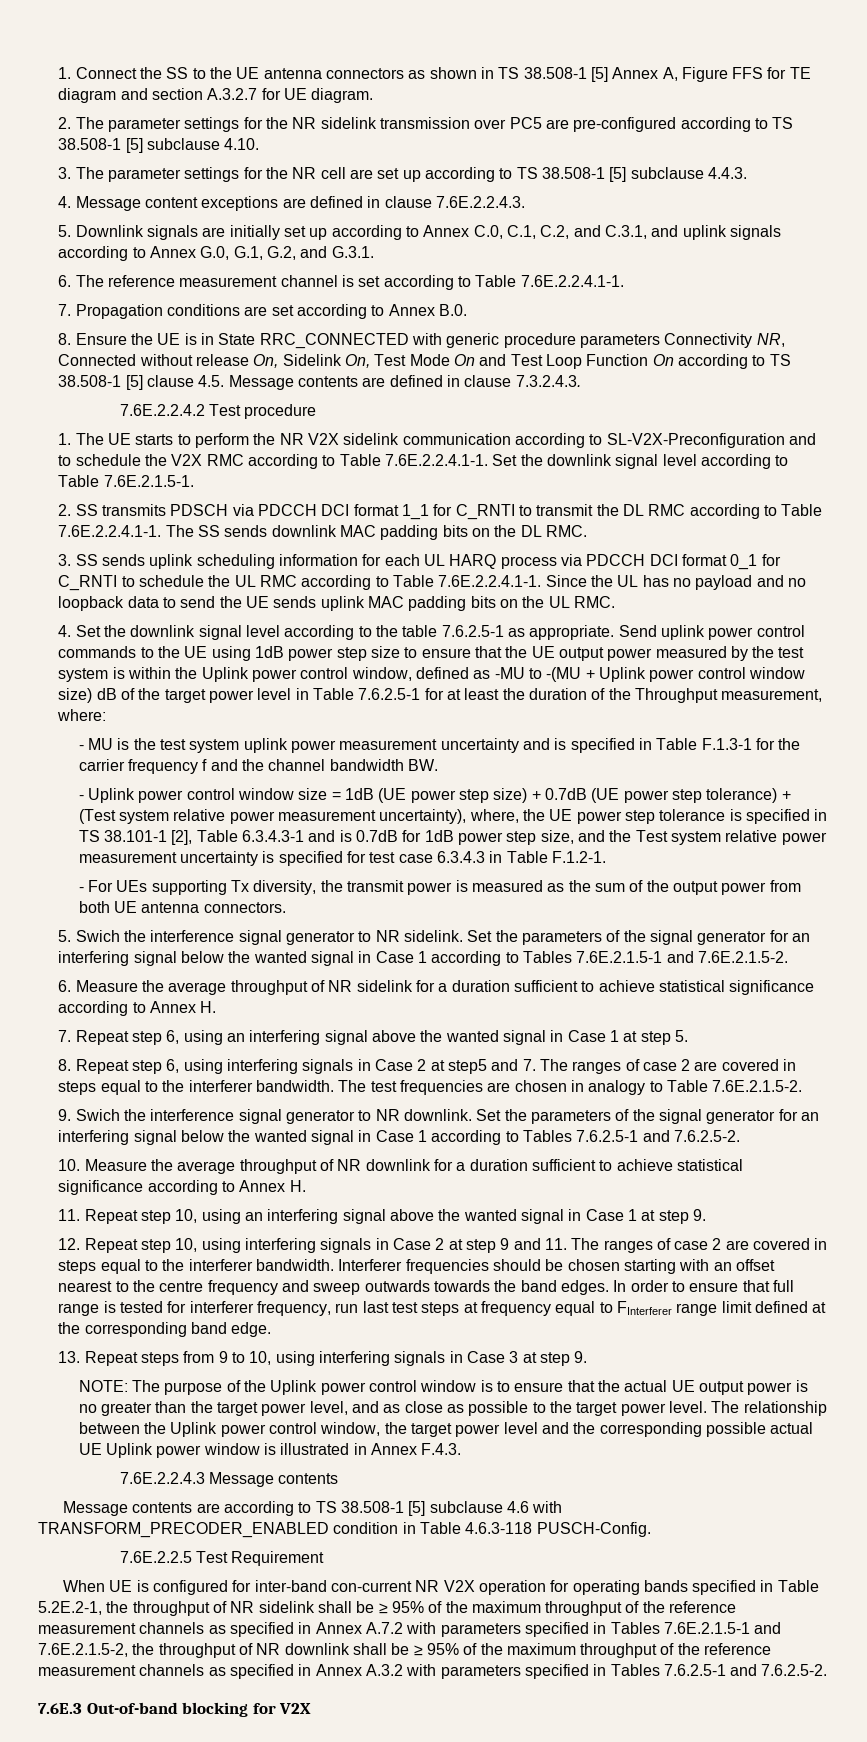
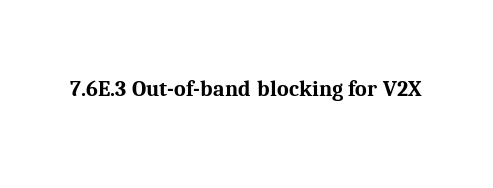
[58,67,811,82] [58,88,374,103] [58,117,794,132] [58,138,260,153] [58,167,747,182] [58,196,525,211] [58,225,781,240] [58,246,374,261] [58,275,624,290] [58,304,467,319] [58,333,785,349] [58,354,791,369] [58,375,581,390] [119,404,317,419] [58,433,816,448] [58,454,789,469] [58,475,194,487] [58,504,823,520] [58,525,587,540] [58,554,781,570] [58,575,806,591] [58,596,615,611] [58,625,805,640] [58,646,805,661] [58,667,805,682] [58,688,823,703] [57,709,107,721] [78,738,801,753] [78,759,439,774] [78,788,791,803] [78,809,828,824] [78,830,827,845] [78,851,607,866] [78,880,801,895] [78,901,286,913] [58,930,810,945] [58,951,788,966] [58,980,815,995] [58,1001,217,1016] [58,1030,688,1045] [58,1059,797,1074] [58,1080,803,1095] [58,1109,819,1124] [58,1130,740,1145] [58,1159,743,1174] [58,1180,306,1195] [58,1209,706,1224] [58,1238,828,1253] [58,1259,775,1274] [58,1280,794,1295] [58,1301,827,1316] [58,1322,272,1337] [58,1351,588,1366] [78,1380,808,1395] [78,1401,827,1416] [78,1422,814,1437] [78,1443,462,1458] [119,1472,339,1487] [62,1501,563,1516] [38,1522,651,1538] [119,1551,325,1566] [62,1580,819,1595] [38,1601,737,1616] [38,1622,782,1637] [38,1643,772,1658] [38,1664,828,1679] 1. Connect the SS to the UE antenna connectors as shown in TS 38.508-1 [5] Annex A, Figure FFS for TE diagram and section A.3.2.7 for UE diagram. // 2. The parameter settings for the NR sidelink transmission over PC5 are pre-configured according to TS 38.508-1 [5] subclause 4.10. // 3. The parameter settings for the NR cell are set up according to TS 38.508-1 [5] subclause 4.4.3. // 4. Message content exceptions are defined in clause 7.6E.2.2.4.3. // 5. Downlink signals are initially set up according to Annex C.0, C.1, C.2, and C.3.1, and uplink signals according to Annex G.0, G.1, G.2, and G.3.1. // 6. The reference measurement channel is set according to Table 7.6E.2.2.4.1-1. // 7. Propagation conditions are set according to Annex B.0. // 8. Ensure the UE is in State RRC_CONNECTED with generic procedure parameters Connectivity NR, Connected without release On, Sidelink On, Test Mode On and Test Loop Function On according to TS 38.508-1 [5] clause 4.5. Message contents are defined in clause 7.3.2.4.3. // 7.6E.2.2.4.2 Test procedure // 1. The UE starts to perform the NR V2X sidelink communication according to SL-V2X-Preconfiguration and to schedule the V2X RMC according to Table 7.6E.2.2.4.1-1. Set the downlink signal level according to Table 7.6E.2.1.5-1. // 2. SS transmits PDSCH via PDCCH DCI format 1_1 for C_RNTI to transmit the DL RMC according to Table 7.6E.2.2.4.1-1. The SS sends downlink MAC padding bits on the DL RMC. // 3. SS sends uplink scheduling information for each UL HARQ process via PDCCH DCI format 0_1 for C_RNTI to schedule the UL RMC according to Table 7.6E.2.2.4.1-1. Since the UL has no payload and no loopback data to send the UE sends uplink MAC padding bits on the UL RMC. // 4. Set the downlink signal level according to the table 7.6.2.5-1 as appropriate. Send uplink power control commands to the UE using 1dB power step size to ensure that the UE output power measured by the test system is within the Uplink power control window, defined as -MU to -(MU + Uplink power control window size) dB of the target power level in Table 7.6.2.5-1 for at least the duration of the Throughput measurement, where: // - MU is the test system uplink power measurement uncertainty and is specified in Table F.1.3-1 for the carrier frequency f and the channel bandwidth BW. // - Uplink power control window size = 1dB (UE power step size) + 0.7dB (UE power step tolerance) + (Test system relative power measurement uncertainty), where, the UE power step tolerance is specified in TS 38.101-1 [2], Table 6.3.4.3-1 and is 0.7dB for 1dB power step size, and the Test system relative power measurement uncertainty is specified for test case 6.3.4.3 in Table F.1.2-1. // - For UEs supporting Tx diversity, the transmit power is measured as the sum of the output power from both UE antenna connectors. // 5. Swich the interference signal generator to NR sidelink. Set the parameters of the signal generator for an interfering signal below the wanted signal in Case 1 according to Tables 7.6E.2.1.5-1 and 7.6E.2.1.5-2. // 6. Measure the average throughput of NR sidelink for a duration sufficient to achieve statistical significance according to Annex H. // 7. Repeat step 6, using an interfering signal above the wanted signal in Case 1 at step 5. // 8. Repeat step 6, using interfering signals in Case 2 at step5 and 7. The ranges of case 2 are covered in steps equal to the interferer bandwidth. The test frequencies are chosen in analogy to Table 7.6E.2.1.5-2. // 9. Swich the interference signal generator to NR downlink. Set the parameters of the signal generator for an interfering signal below the wanted signal in Case 1 according to Tables 7.6.2.5-1 and 7.6.2.5-2. // 10. Measure the average throughput of NR downlink for a duration sufficient to achieve statistical significance according to Annex H. // 11. Repeat step 10, using an interfering signal above the wanted signal in Case 1 at step 9. // 12. Repeat step 10, using interfering signals in Case 2 at step 9 and 11. The ranges of case 2 are covered in steps equal to the interferer bandwidth. Interferer frequencies should be chosen starting with an offset nearest to the centre frequency and sweep outwards towards the band edges. In order to ensure that full range is tested for interferer frequency, run last test steps at frequency equal to FInterferer range limit defined at the corresponding band edge. // 13. Repeat steps from 9 to 10, using interfering signals in Case 3 at step 9. // NOTE: The purpose of the Uplink power control window is to ensure that the actual UE output power is no greater than the target power level, and as close as possible to the target power level. The relationship between the Uplink power control window, the target power level and the corresponding possible actual UE Uplink power window is illustrated in Annex F.4.3. // 7.6E.2.2.4.3 Message contents // Message contents are according to TS 38.508-1 [5] subclause 4.6 with TRANSFORM_PRECODER_ENABLED condition in Table 4.6.3-118 PUSCH-Config. // 7.6E.2.2.5 Test Requirement // When UE is configured for inter-band con-current NR V2X operation for operating bands specified in Table 5.2E.2-1, the throughput of NR sidelink shall be ≥ 95% of the maximum throughput of the reference measurement channels as specified in Annex A.7.2 with parameters specified in Tables 7.6E.2.1.5-1 and 7.6E.2.1.5-2, the throughput of NR downlink shall be ≥ 95% of the maximum throughput of the reference measurement channels as specified in Annex A.3.2 with parameters specified in Tables 7.6.2.5-1 and 7.6.2.5-2. // -> (70, 88) none

